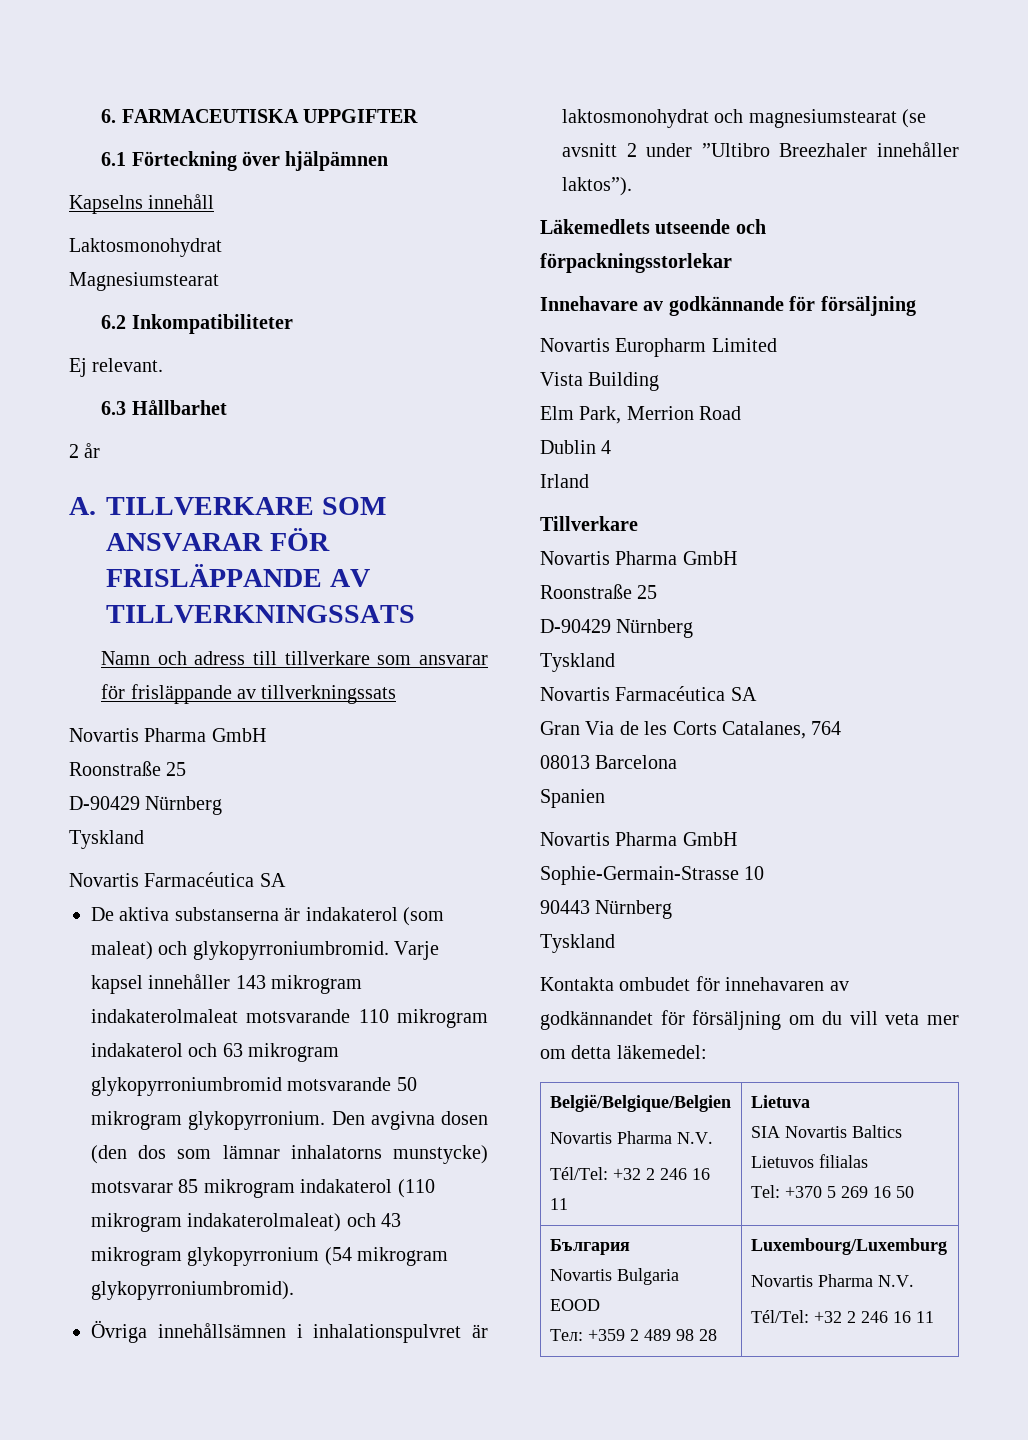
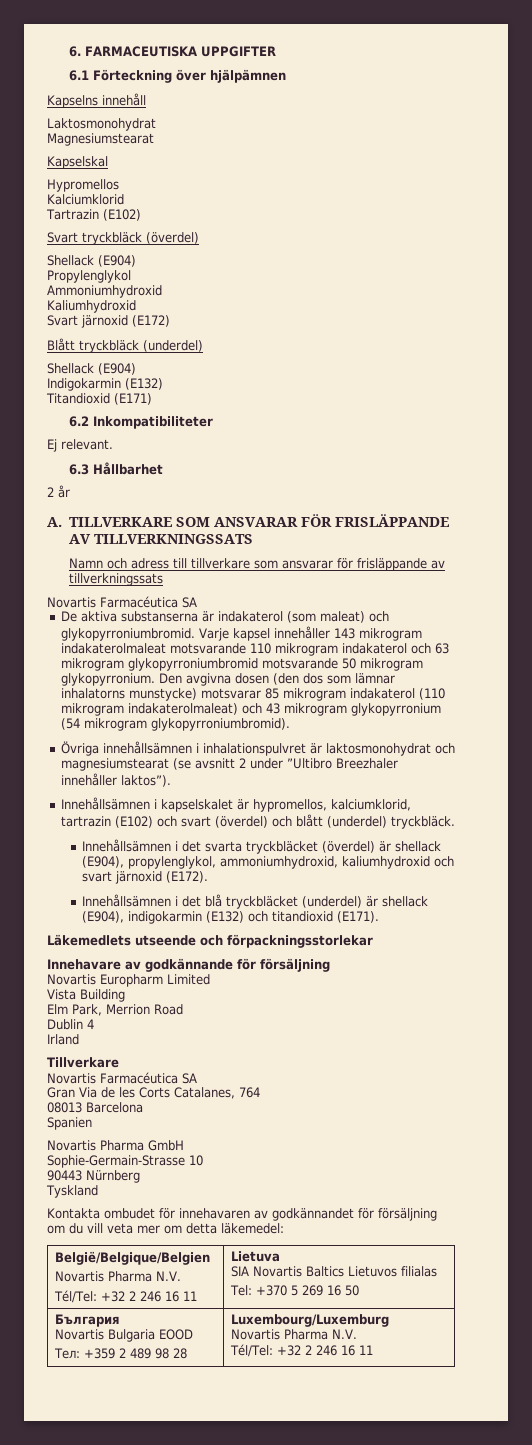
(219, 281) none -> [47,156,108,169] [47,179,119,192] [47,194,124,205] [46,209,141,221] [47,232,199,245] [47,255,136,267] [47,270,131,283] [47,285,162,298] [47,300,136,313] [47,315,170,328] [47,338,203,353] [47,363,136,375] [47,378,163,391] [46,393,152,405] // Kapselskal // Hypromellos // Kalciumklorid // Tartrazin (E102) // Svart tryckbläck (överdel) // Shellack (E904) // Propylenglykol // Ammoniumhydroxid // Kaliumhydroxid // Svart järnoxid (E172) // Blått tryckbläck (underdel) // Shellack (E904) // Indigokarmin (E132) // Titandioxid (E171)
[69,728,266,742] [69,761,187,776] [69,796,223,815] [69,830,144,849] // Novartis Pharma GmbH // Roonstraße 25 // D-90429 Nürnberg // Tyskland -> (163, 579) none
(632, 186) none -> [60,797,411,812] [60,814,455,829] [82,839,442,854] [82,856,455,869] [82,871,209,884] [82,894,429,909] [82,911,380,924] // Innehållsämnen i kapselskalet är hypromellos, kalciumklorid, tartrazin (E102) och svart (överdel) och blått (underdel) tryckbläck. // Innehållsämnen i det svarta tryckbläcket (överdel) är shellack (E904), propylenglykol, ammoniumhydroxid, kaliumhydroxid och svart järnoxid (E172). // Innehållsämnen i det blå tryckbläcket (underdel) är shellack (E904), indigokarmin (E132) och titandioxid (E171).
[540,551,737,565] [540,584,658,599] [540,619,694,638] [540,653,615,672] // Novartis Pharma GmbH // Roonstraße 25 // D-90429 Nürnberg // Tyskland -> (119, 1062) none

